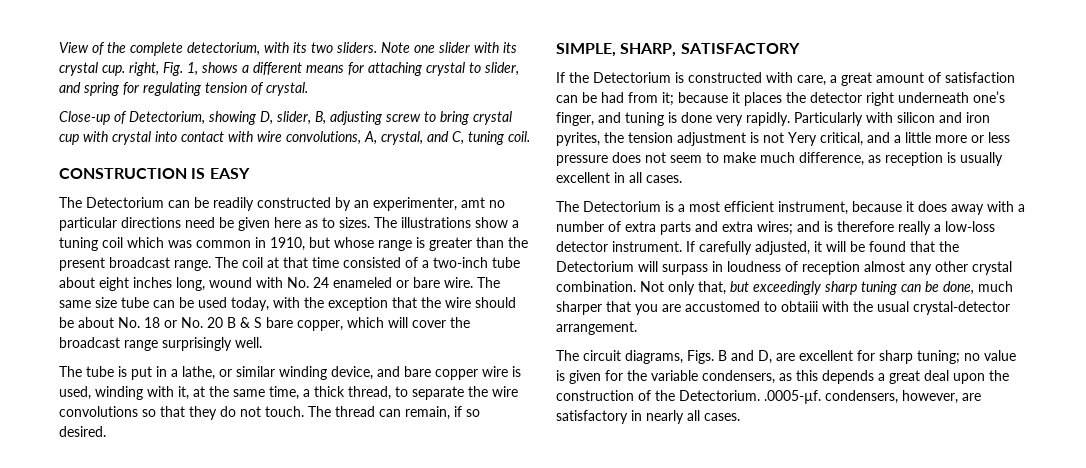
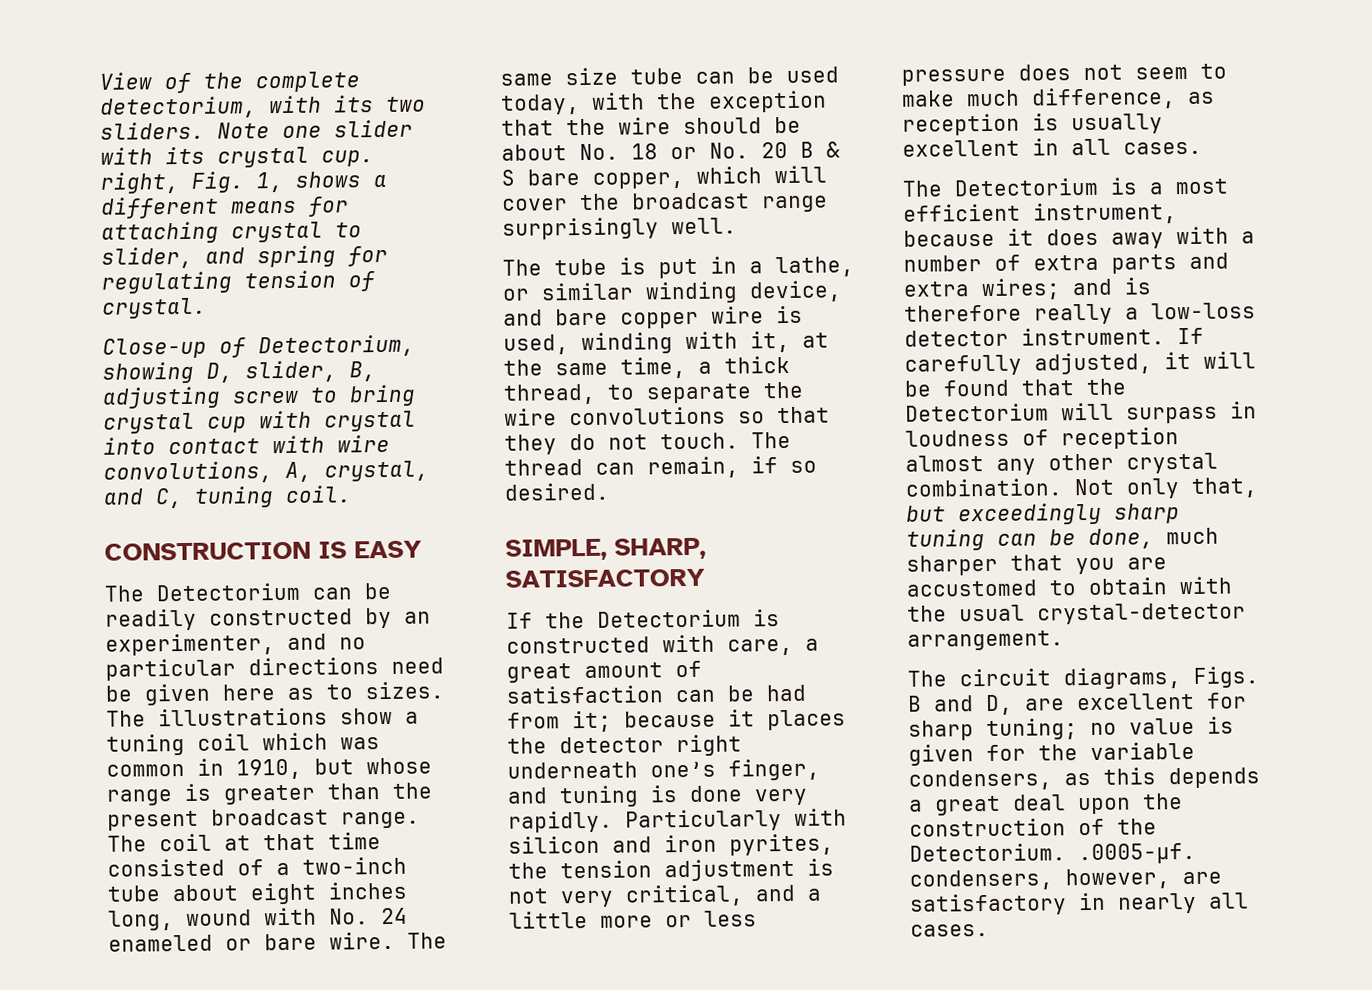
[461,197,485,208] amt -> [287,633,327,650] and
[788,132,817,146] Yery -> [560,890,614,908] very
[781,301,818,312] obtaiii -> [1088,577,1168,595] obtain

